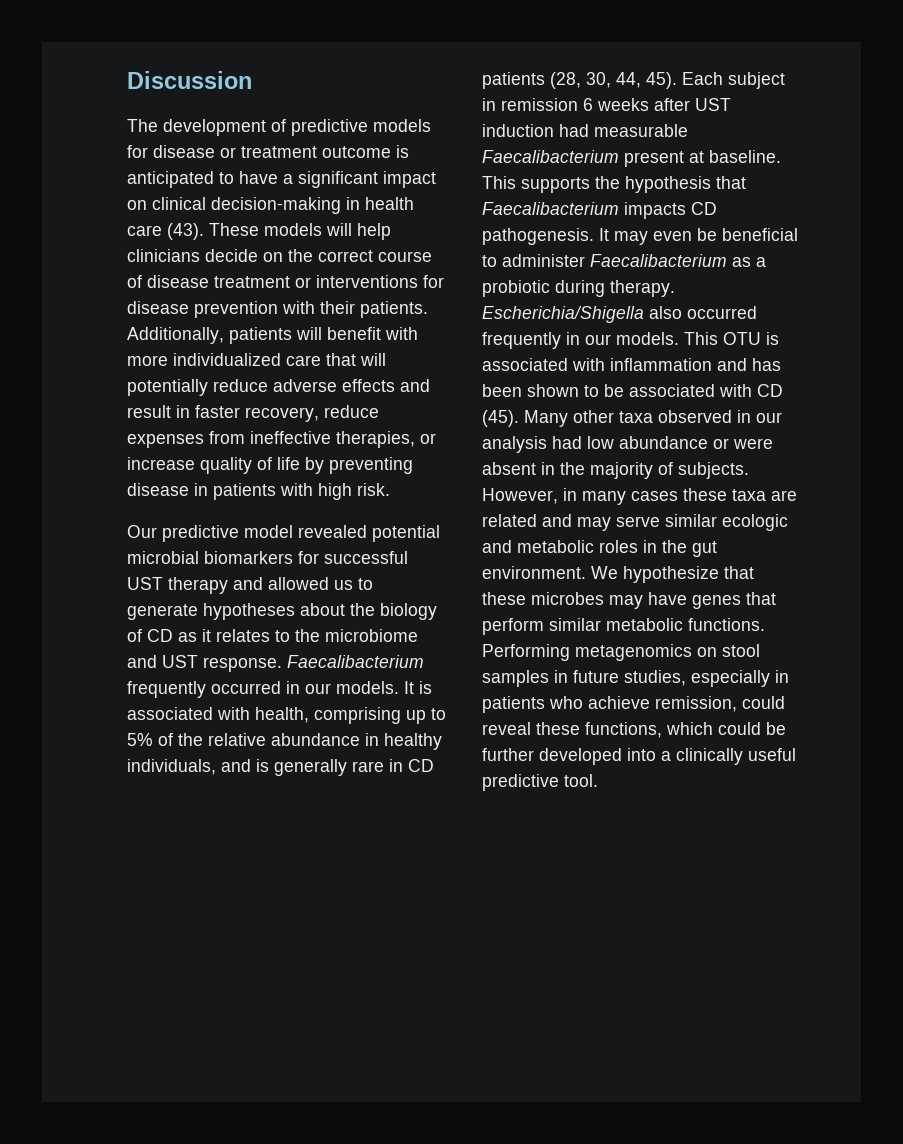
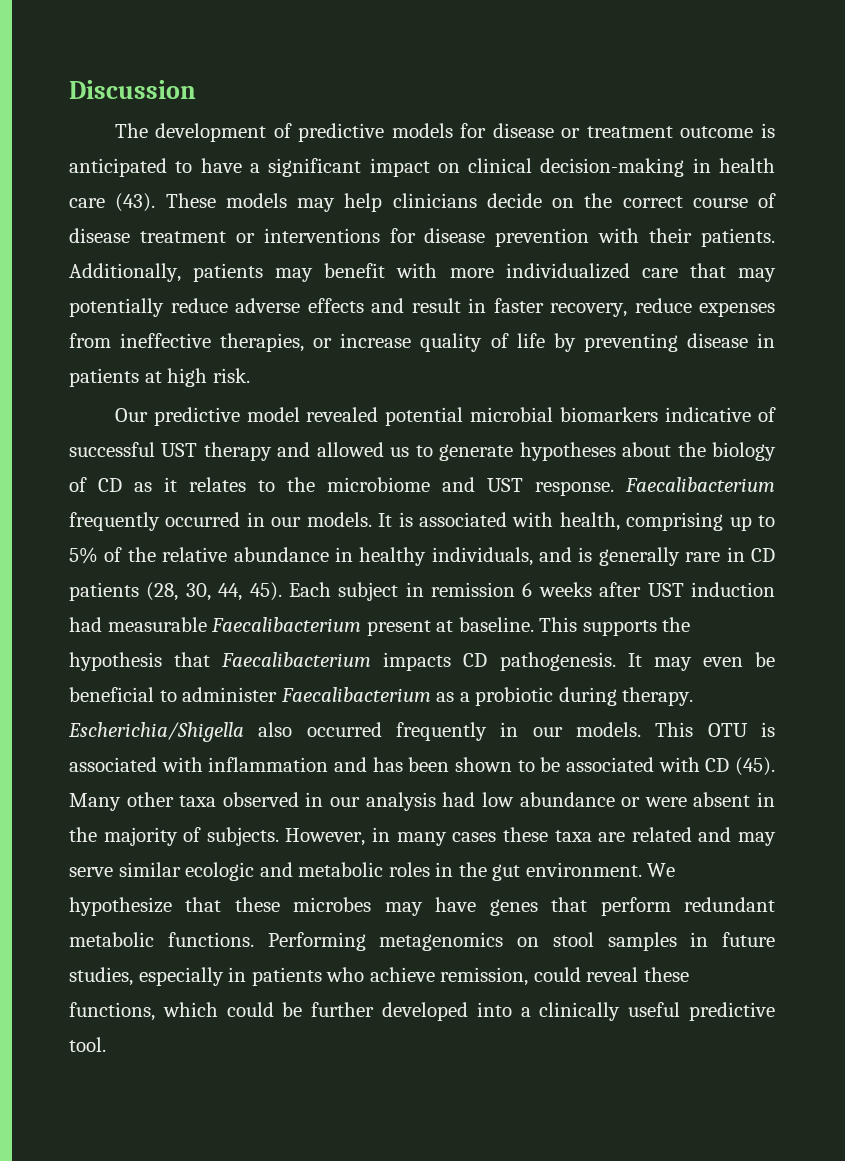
[326,223,352,236] will -> [297,198,335,212] may
[296,327,322,340] will -> [275,268,314,282] may
[360,353,386,366] will -> [738,268,776,282] may
[280,483,313,496] with -> [144,371,162,383] at
[298,551,319,564] for -> [665,407,776,422] indicative of
[549,618,601,631] similar -> [684,897,776,912] redundant

